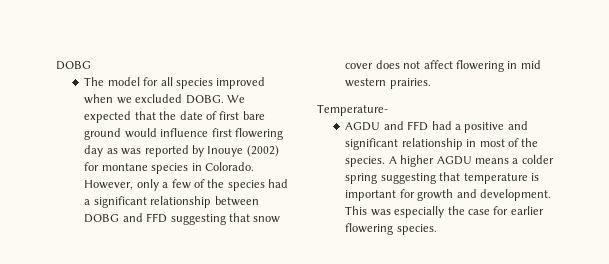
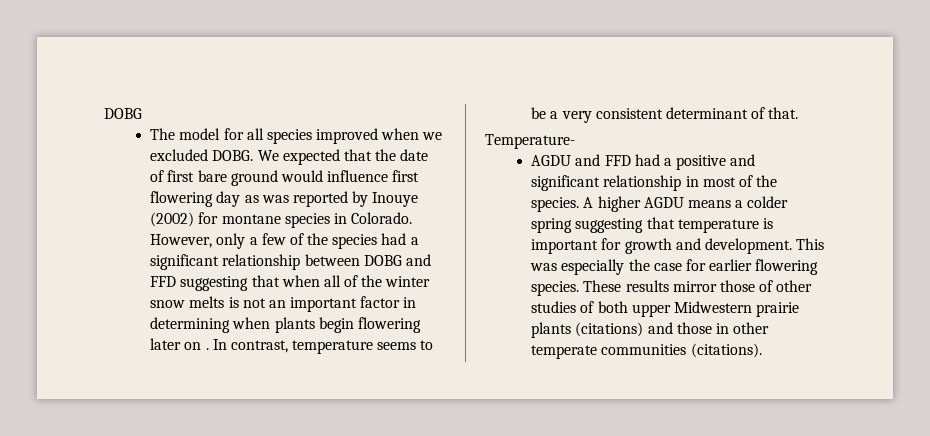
[253,216,281,223] [345,60,541,72] [345,78,431,89] snow cover does not affect flowering in mid western prairies. -> [281,275,431,287] [150,296,417,312] [150,317,421,333] [150,338,434,354] [531,107,799,123] when all of the winter snow melts is not an important factor in determining when plants begin flowering later on . In contrast, temperature seems to be a very consistent determinant of that.
(437, 229) none -> [583,280,813,292] [531,301,800,317] [531,322,770,338] [531,343,762,359] These results mirror those of other studies of both upper Midwestern prairie plants (citations) and those in other temperate communities (citations).

